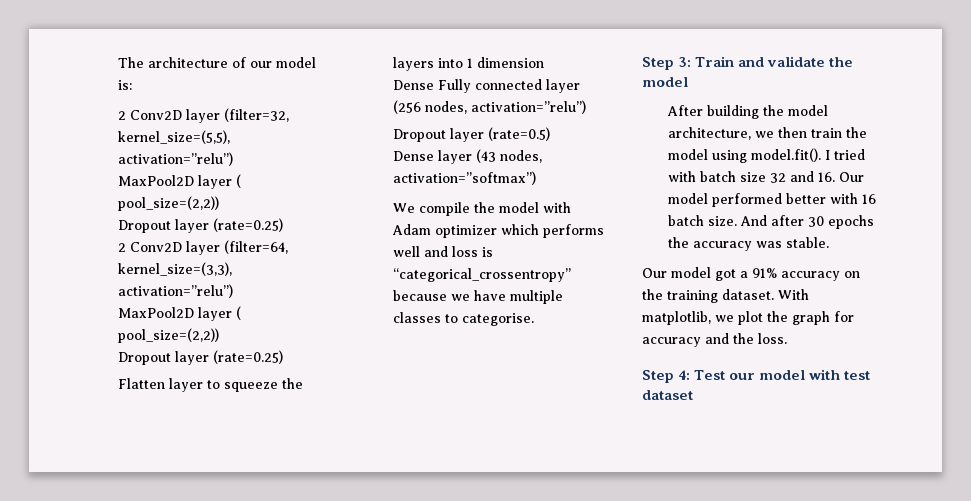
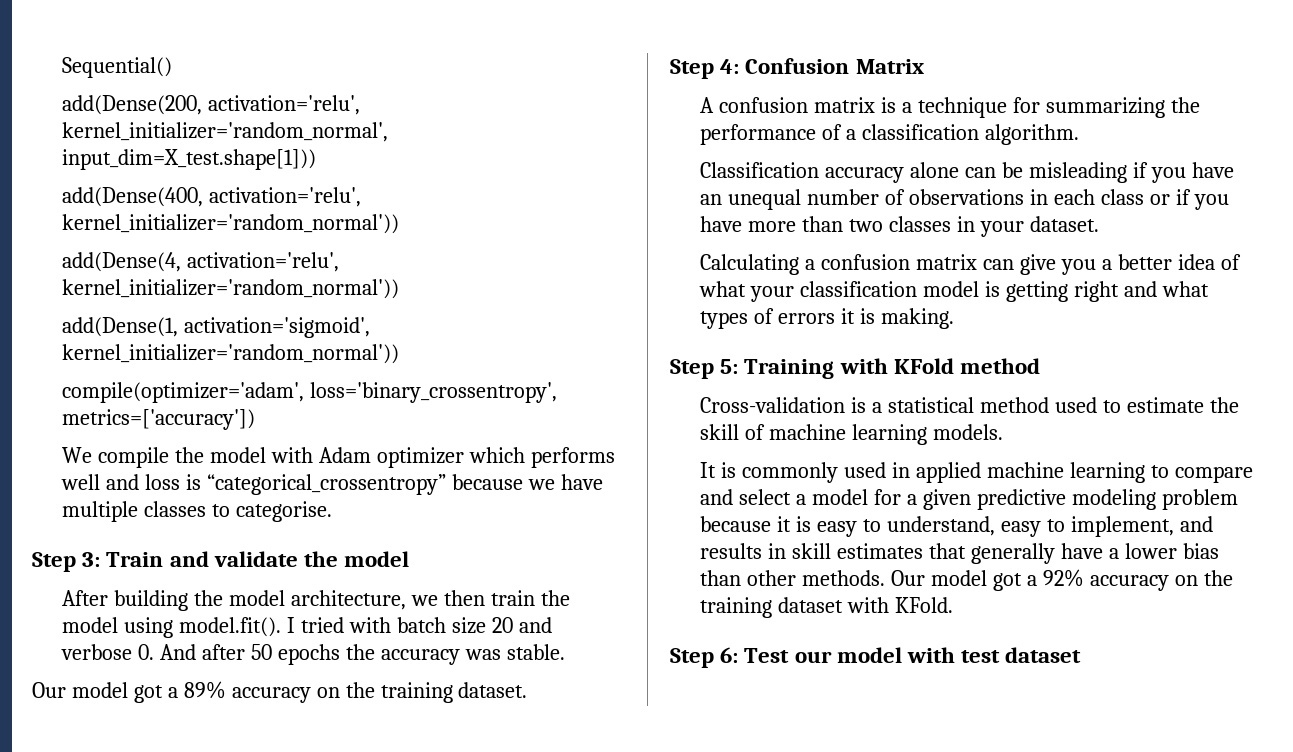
[117,57,316,68] [117,80,132,90] [117,108,289,123] [117,130,230,144] [117,152,233,166] [117,174,241,189] [117,196,219,211] [117,218,283,233] [117,240,288,255] [117,262,232,276] [117,284,233,298] [117,306,241,321] [117,328,219,343] [117,350,283,365] [117,378,303,392] [392,57,544,71] [392,79,580,93] [392,100,586,114] [392,127,550,142] [392,149,542,164] [392,171,536,185] The architecture of our model is: // 2 Conv2D layer (filter=32, kernel_size=(5,5), activation=”relu”) // MaxPool2D layer ( pool_size=(2,2)) // Dropout layer (rate=0.25) // 2 Conv2D layer (filter=64, kernel_size=(3,3), activation=”relu”) // MaxPool2D layer ( pool_size=(2,2)) // Dropout layer (rate=0.25) // Flatten layer to squeeze the layers into 1 dimension // Dense Fully connected layer (256 nodes, activation=”relu”) // Dropout layer (rate=0.5) // Dense layer (43 nodes, activation=”softmax”) -> [62,57,173,78] [62,95,361,115] [62,122,389,142] [62,149,317,170] [62,187,362,207] [62,214,400,234] [62,252,340,272] [62,279,400,299] [62,317,371,338] [62,344,400,364] [62,382,558,403] [62,409,256,430] Sequential() // add(Dense(200, activation='relu', kernel_initializer='random_normal', input_dim=X_test.shape[1])) // add(Dense(400, activation='relu', kernel_initializer='random_normal')) // add(Dense(4, activation='relu', kernel_initializer='random_normal')) // add(Dense(1, activation='sigmoid', kernel_initializer='random_normal')) // compile(optimizer='adam', loss='binary_crossentropy', metrics=['accuracy'])
[769,171,864,183] [667,193,876,207] [667,215,737,226] 32 and 16. Our model performed better with 16 batch size. -> [491,617,552,633] [61,644,155,660] 20 and verbose 0.
[807,216,824,227] 30 -> [251,644,273,660] 50
[752,268,777,278] 91% -> [183,681,226,699] 89%
[778,289,809,300] [642,311,854,325] [642,333,787,347] [642,370,691,383] With matplotlib, we plot the graph for accuracy and the loss. // Step 4: -> [670,58,924,79] [700,97,1200,118] [700,124,1080,145] [700,162,1234,183] [700,189,1229,210] [700,216,1099,237] [700,254,1241,275] [699,281,1209,302] [700,308,955,329] [670,358,1041,379] [700,397,1239,413] [700,424,1004,445] [700,462,1253,483] [700,489,1238,510] [700,516,1213,537] [700,543,1219,564] [700,569,1233,591] [700,597,954,618] [670,647,739,668] // Step 4: Confusion Matrix // A confusion matrix is a technique for summarizing the performance of a classification algorithm. // Classification accuracy alone can be misleading if you have an unequal number of observations in each class or if you have more than two classes in your dataset. // Calculating a confusion matrix can give you a better idea of what your classification model is getting right and what types of errors it is making. // Step 5: Training with KFold method // Cross-validation is a statistical method used to estimate the skill of machine learning models. // It is commonly used in applied machine learning to compare and select a model for a given predictive modeling problem because it is easy to understand, easy to implement, and results in skill estimates that generally have a lower bias than other methods. Our model got a 92% accuracy on the training dataset with KFold. // Step 6:

